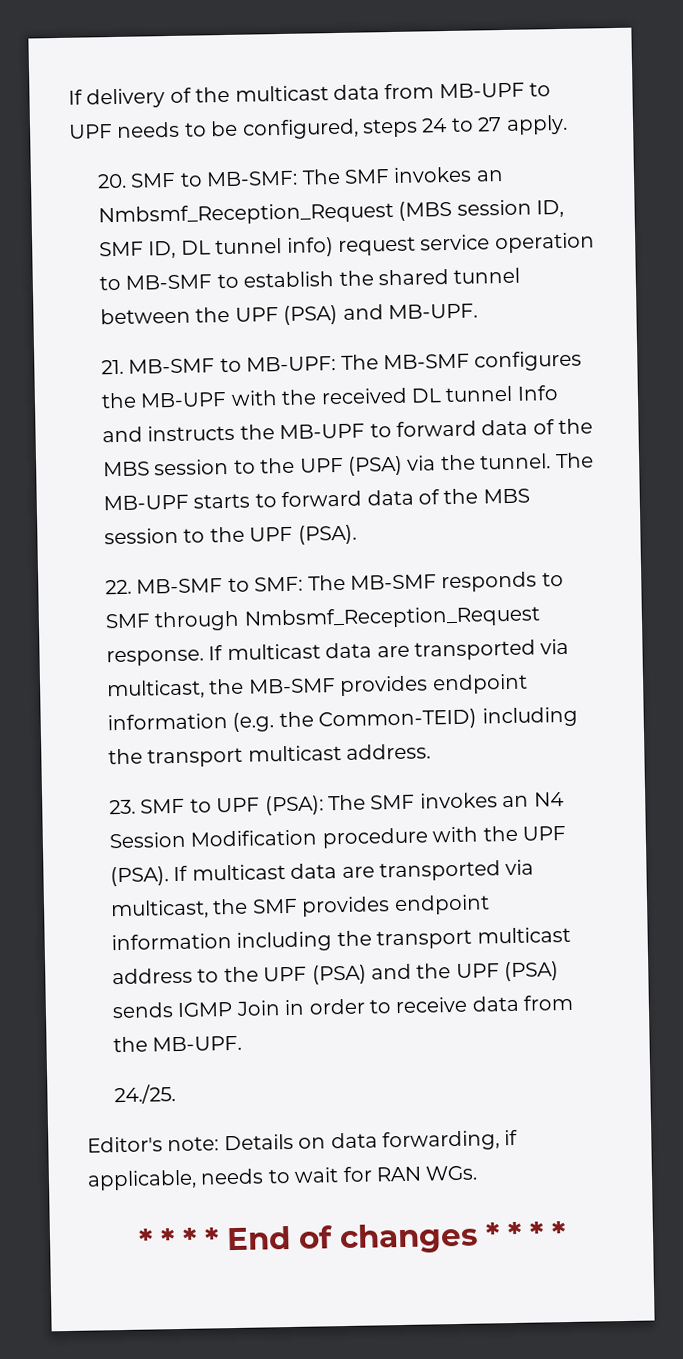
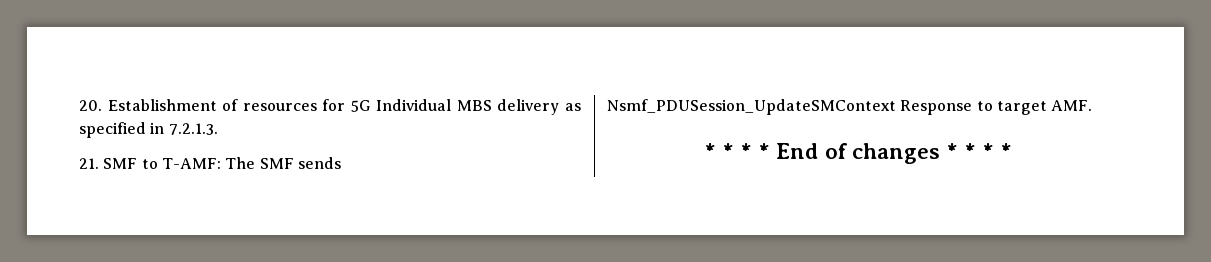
[68,82,552,109] [68,114,568,140] [96,166,504,189] [97,199,565,227] [98,232,595,259] [98,267,521,291] [99,303,478,325] [100,350,583,375] [100,385,559,409] [101,418,594,443] [102,452,594,477] [102,488,530,511] [103,524,357,545] [104,571,564,595] [104,605,541,632] [105,638,570,667] [105,673,528,700] [106,706,578,732] [107,743,432,768] [108,792,564,816] [108,825,566,849] [109,859,535,887] [109,894,490,920] [110,926,571,952] [111,961,560,985] [111,994,574,1019] [112,1035,243,1053] [113,1084,176,1105] [87,1129,519,1153] [87,1165,479,1191] If delivery of the multicast data from MB-UPF to UPF needs to be configured, steps 24 to 27 apply. // 20. SMF to MB-SMF: The SMF invokes an Nmbsmf_Reception_Request (MBS session ID, SMF ID, DL tunnel info) request service operation to MB-SMF to establish the shared tunnel between the UPF (PSA) and MB-UPF. // 21. MB-SMF to MB-UPF: The MB-SMF configures the MB-UPF with the received DL tunnel Info and instructs the MB-UPF to forward data of the MBS session to the UPF (PSA) via the tunnel. The MB-UPF starts to forward data of the MBS session to the UPF (PSA). // 22. MB-SMF to SMF: The MB-SMF responds to SMF through Nmbsmf_Reception_Request response. If multicast data are transported via multicast, the MB-SMF provides endpoint information (e.g. the Common-TEID) including the transport multicast address. // 23. SMF to UPF (PSA): The SMF invokes an N4 Session Modification procedure with the UPF (PSA). If multicast data are transported via multicast, the SMF provides endpoint information including the transport multicast address to the UPF (PSA) and the UPF (PSA) sends IGMP Join in order to receive data from the MB-UPF. // 24./25. // Editor's note: Details on data forwarding, if applicable, needs to wait for RAN WGs. -> [79,99,581,115] [79,122,218,138] [79,157,341,169] [607,99,1093,115] 20. Establishment of resources for 5G Individual MBS delivery as specified in 7.2.1.3. // 21. SMF to T-AMF: The SMF sends Nsmf_PDUSession_UpdateSMContext Response to target AMF.

